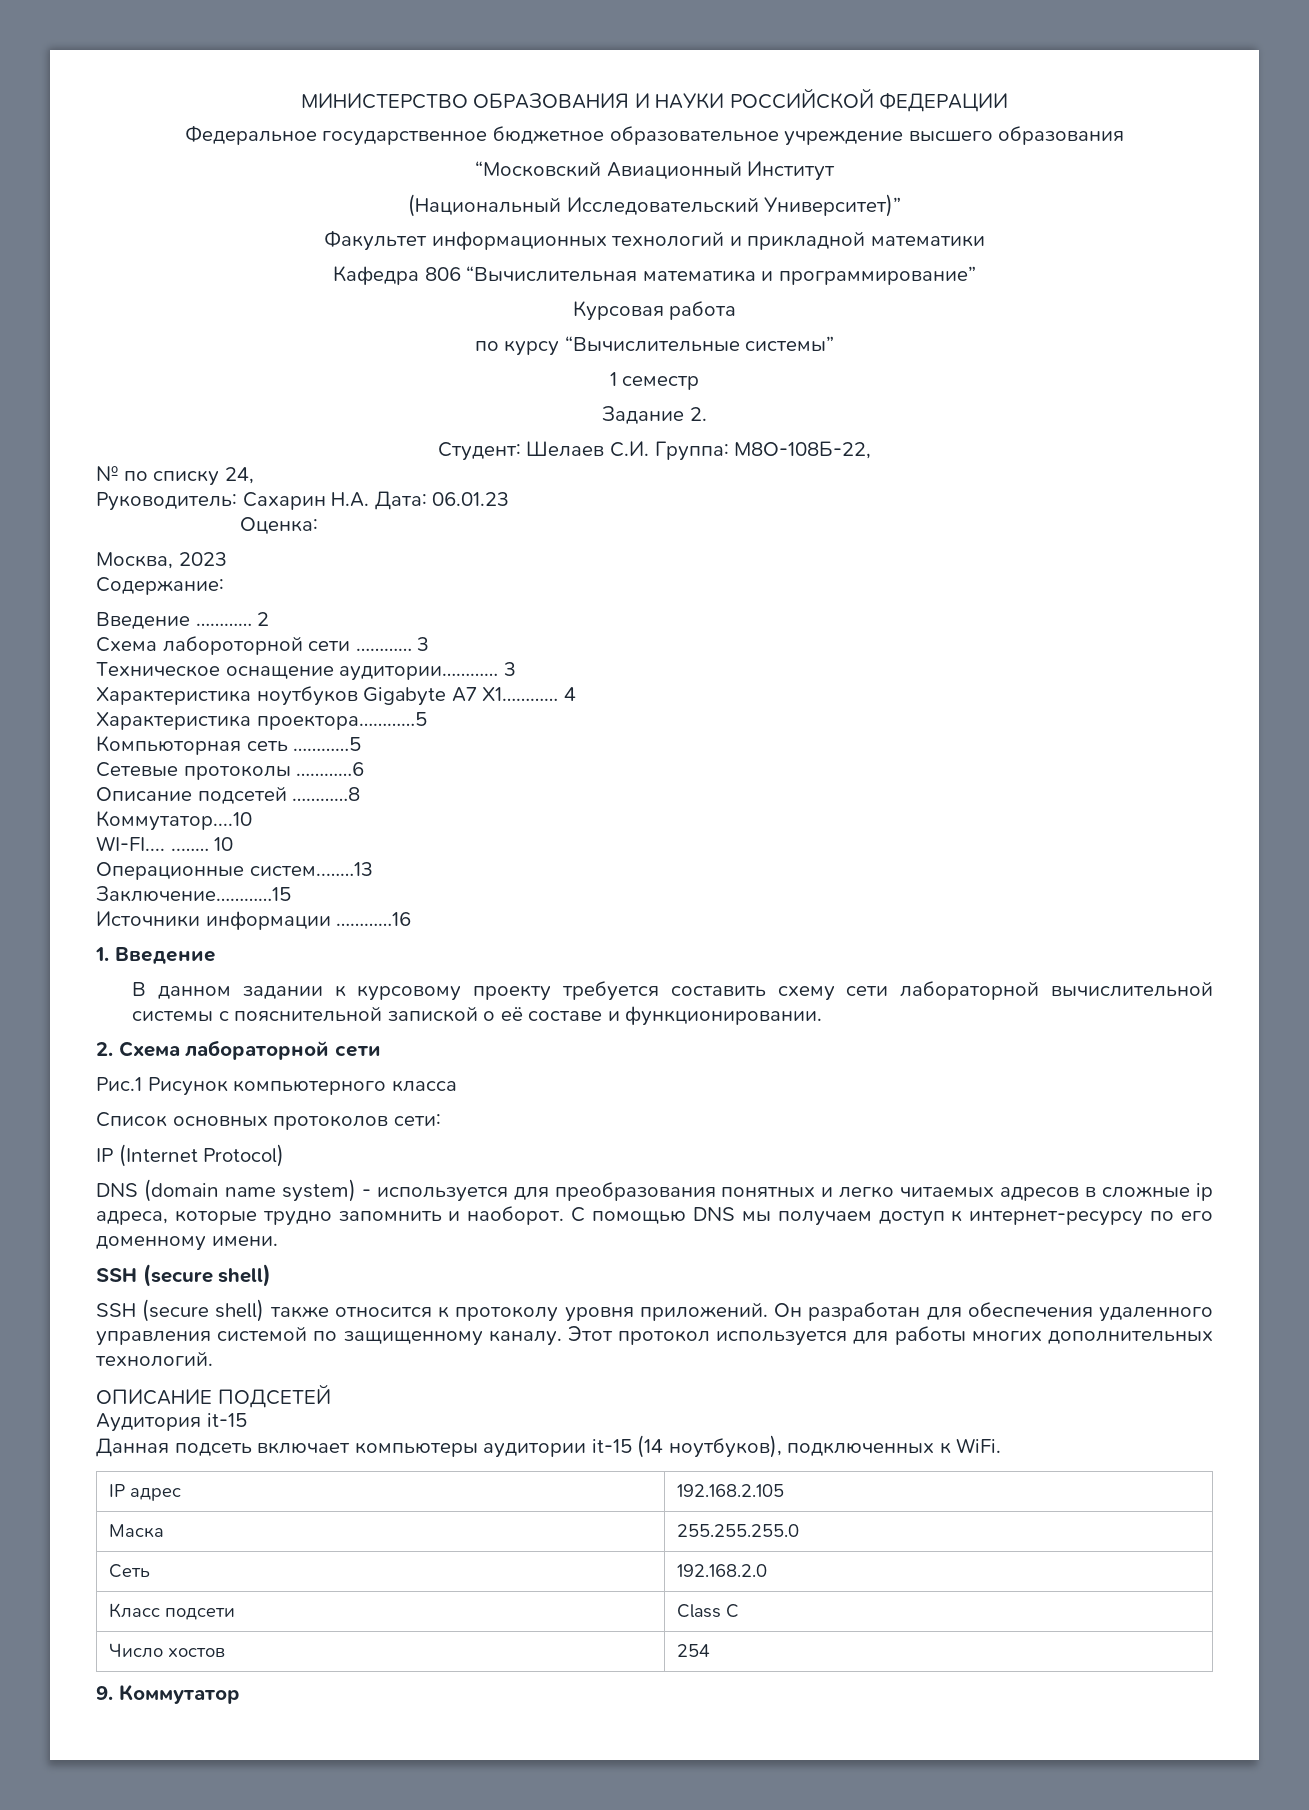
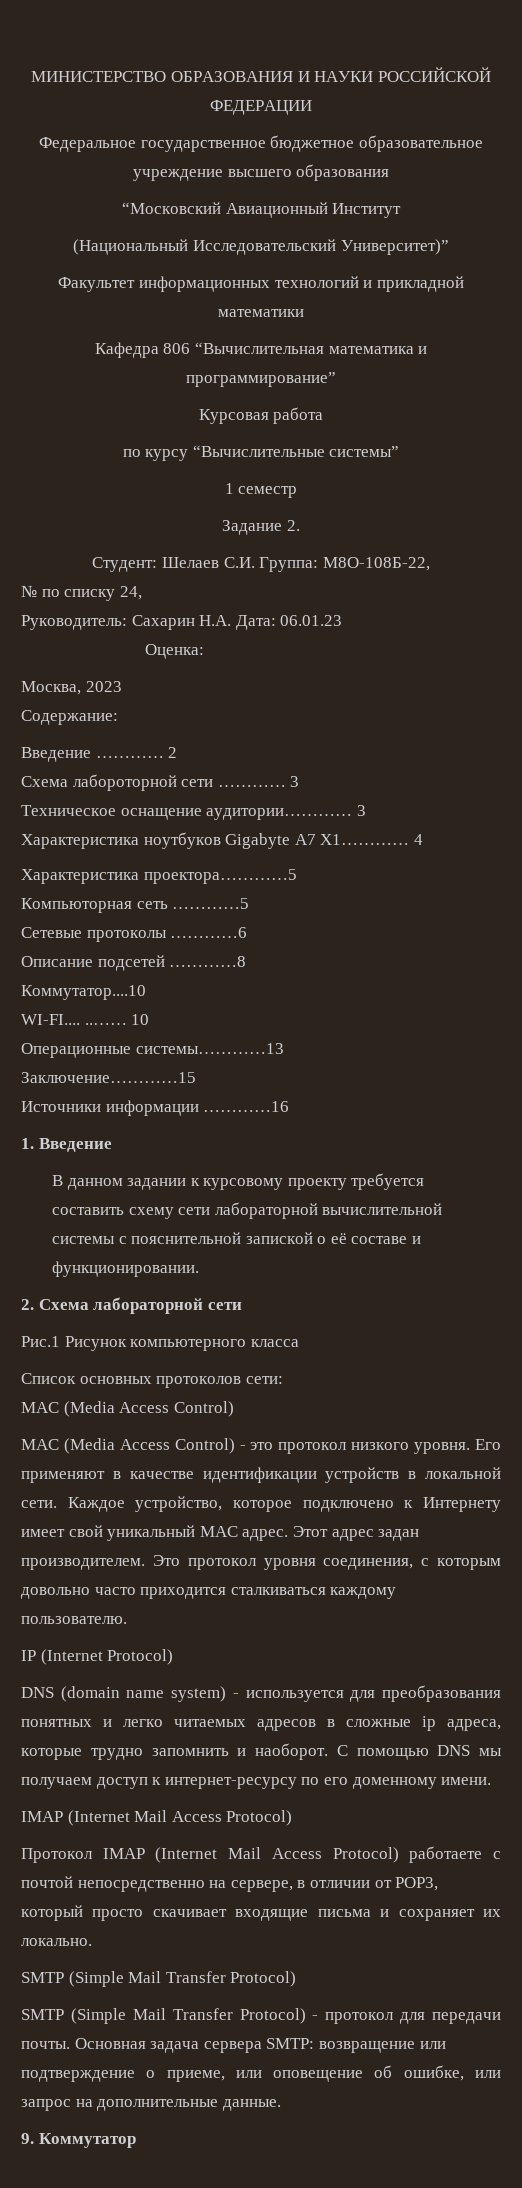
[249,862,373,876] систем..……13 -> [135,1043,284,1054] системы…………13
(441, 1120) none -> [21,1401,234,1417] [21,1438,502,1454] [21,1467,501,1483] [21,1496,502,1512] [21,1525,420,1541] [21,1555,501,1570] [21,1587,397,1599] [21,1616,127,1624] // MAC (Media Access Control) // MAC (Media Access Control) - это протокол низкого уровня. Его применяют в качестве идентификации устройств в локальной сети. Каждое устройство, которое подключено к Интернету имеет свой уникальный MAC адрес. Этот адрес задан производителем. Это протокол уровня соединения, с которым довольно часто приходится сталкиваться каждому пользователю.
[96,1264,272,1287] [96,1299,1214,1322] [96,1326,1213,1346] [95,1351,213,1367] [96,1384,331,1408] [96,1413,247,1432] [96,1435,1002,1458] [108,1484,181,1501] [676,1484,784,1497] [108,1524,164,1538] [676,1524,799,1537] [108,1564,150,1578] [676,1564,767,1577] [108,1603,235,1620] [676,1604,739,1618] [108,1643,225,1658] [676,1644,710,1657] SSH (secure shell) // SSH (secure shell) также относится к протоколу уровня приложений. Он разработан для обеспечения удаленного управления системой по защищенному каналу. Этот протокол используется для работы многих дополнительных технологий. // ОПИСАНИЕ ПОДСЕТЕЙ // Аудитория it-15 // Данная подсеть включает компьютеры аудитории it-15 (14 ноутбуков), подключенных к WiFi. // IP адрес | 192.168.2.105 // Маска | 255.255.255.0 // Сеть | 192.168.2.0 // Класс подсети | Class C // Число хостов | 254 -> [21,1810,293,1826] [21,1846,502,1863] [21,1876,439,1892] [21,1905,502,1921] [21,1938,92,1946] [21,1971,297,1987] [21,2008,501,2024] [21,2038,446,2053] [21,2065,501,2082] [21,2099,281,2111] IMAP (Internet Mail Access Protocol) // Протокол IMAP (Internet Mail Access Protocol) работаете с почтой непосредственно на сервере, в отличии от POP3, который просто скачивает входящие письма и сохраняет их локально. // SMTP (Simple Mail Transfer Protocol) // SMTP (Simple Mail Transfer Protocol) - протокол для передачи почты. Основная задача сервера SMTP: возвращение или подтверждение о приеме, или оповещение об ошибке, или запрос на дополнительные данные.

